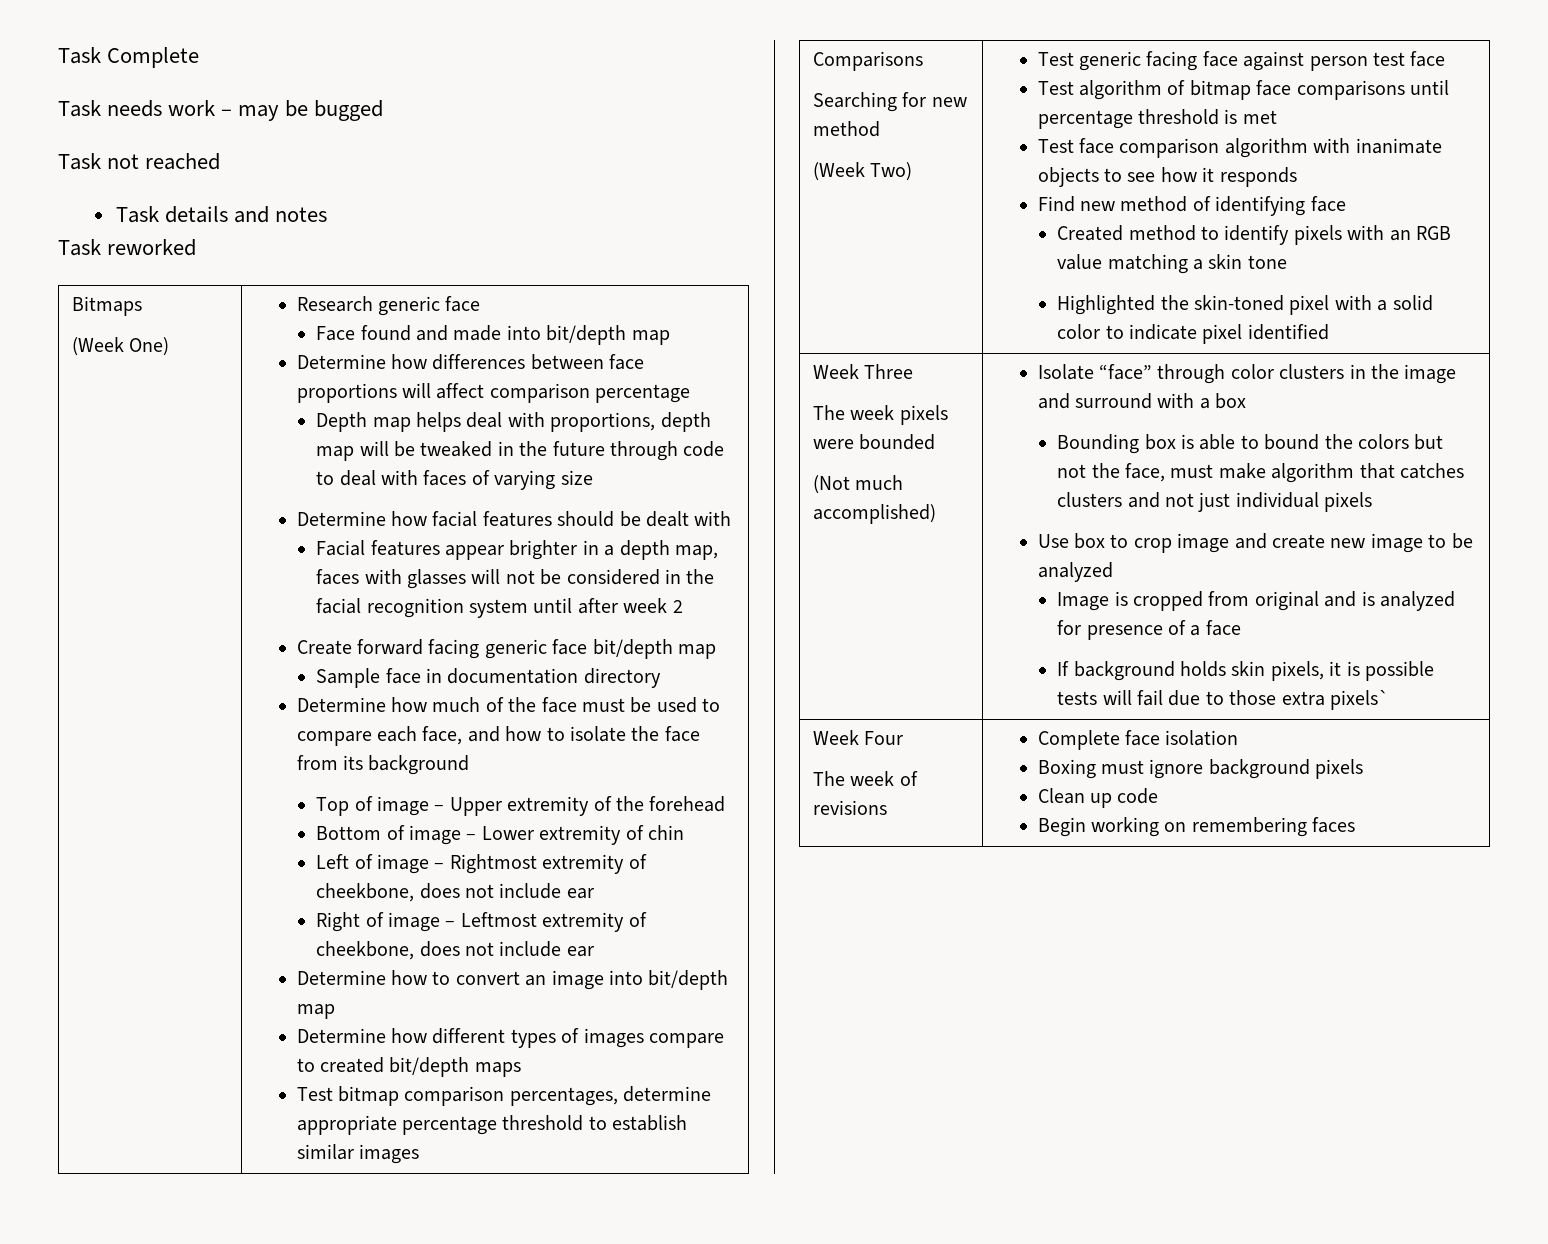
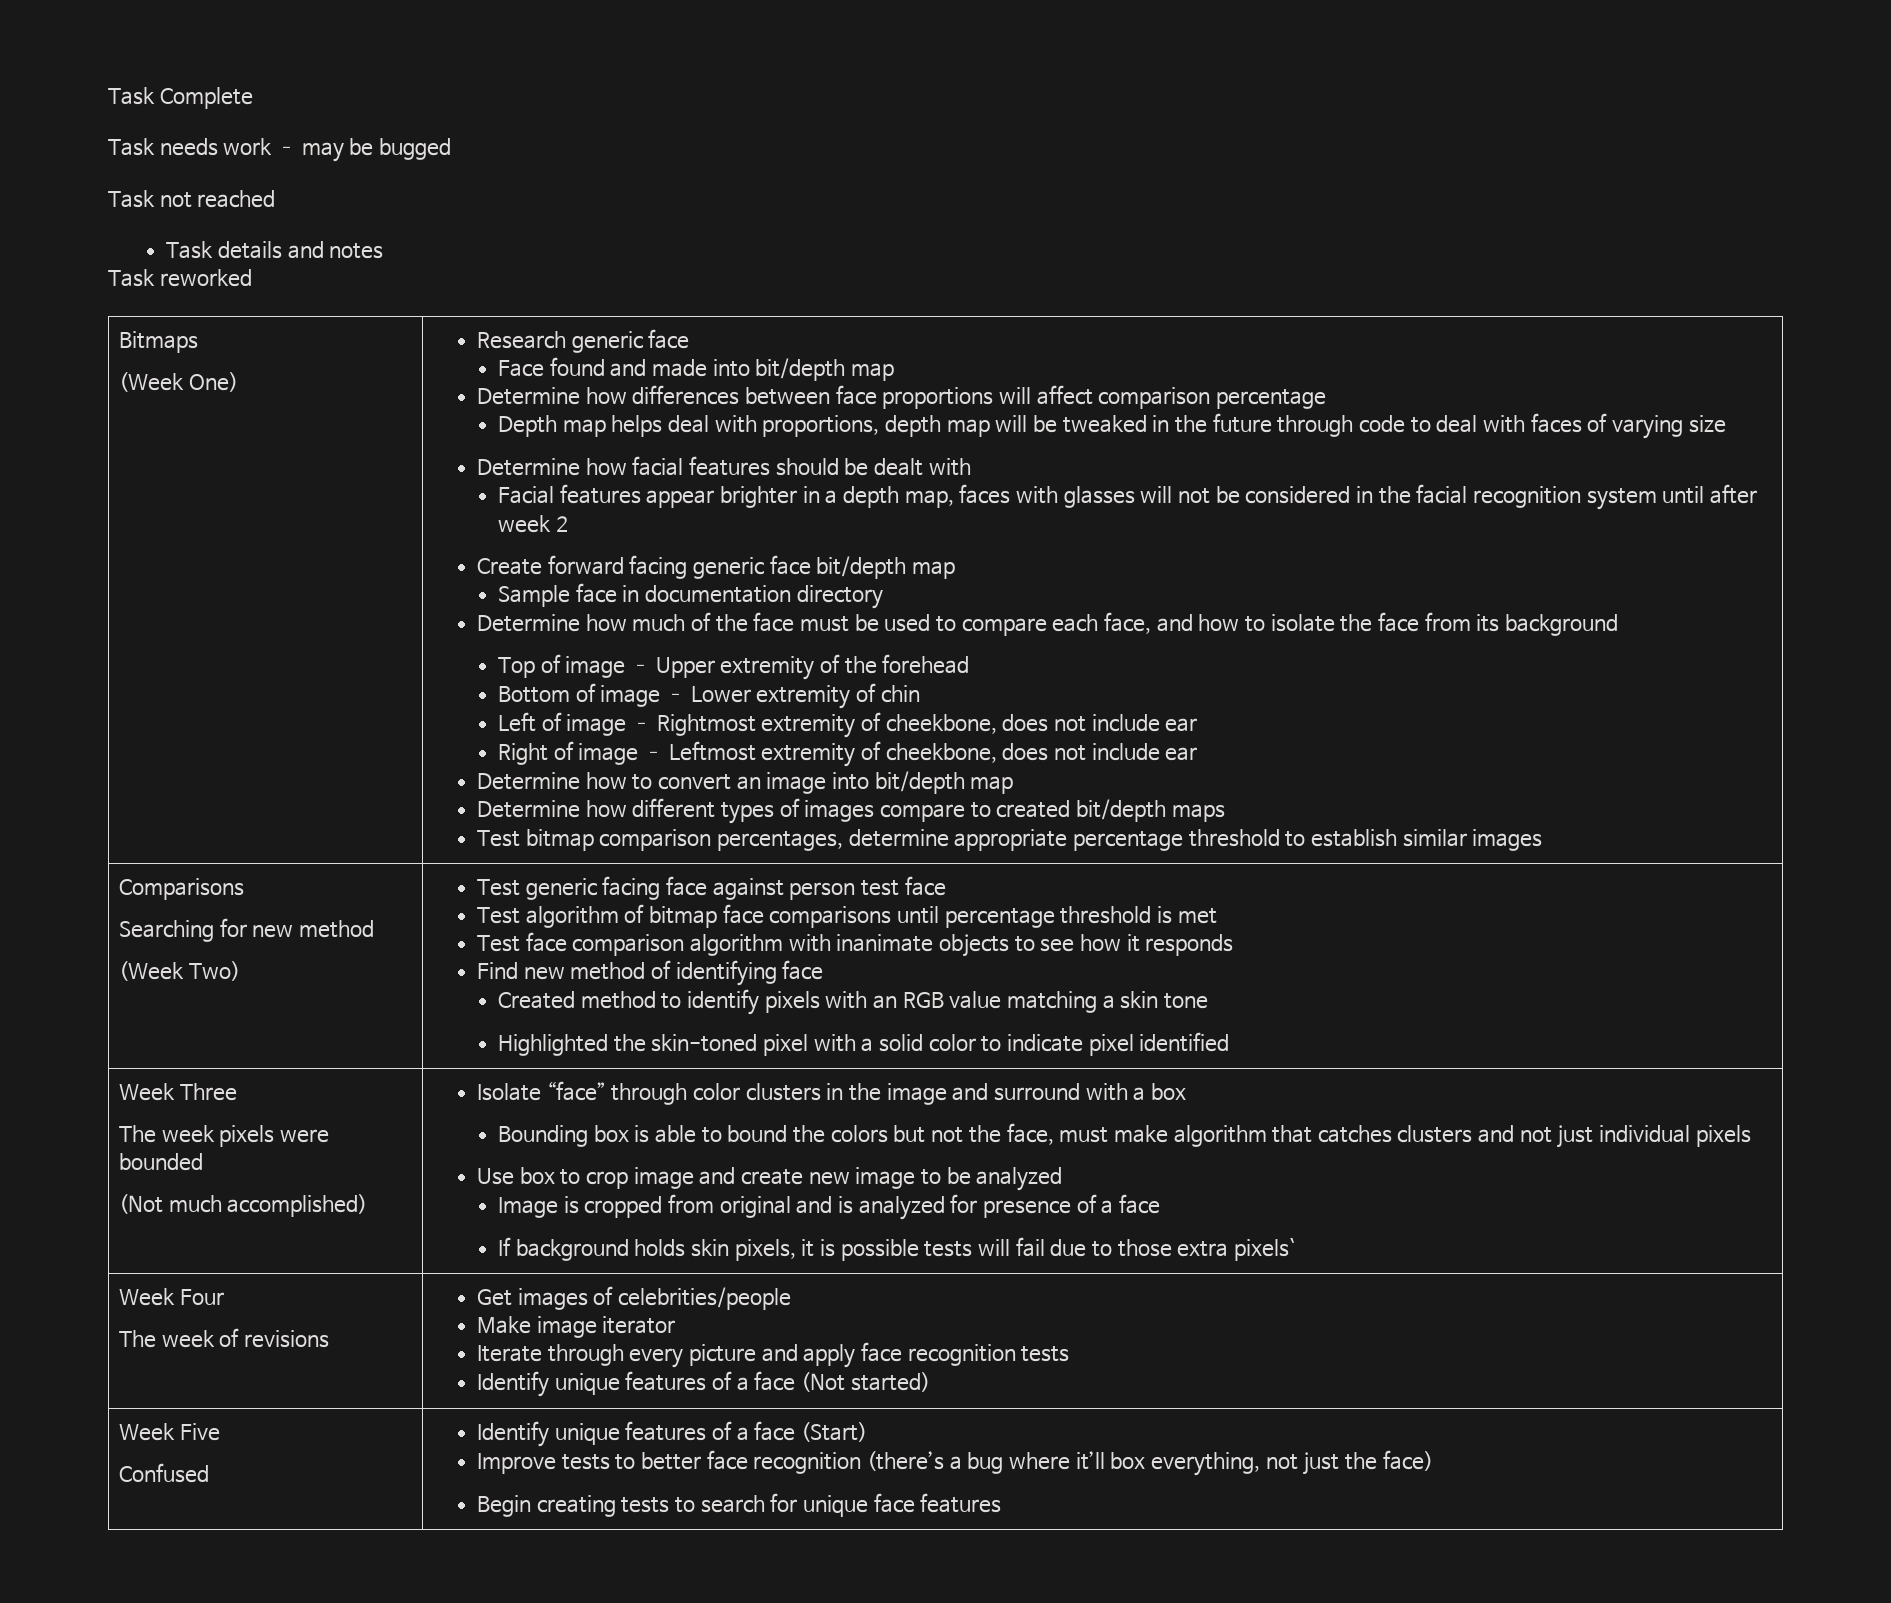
[1037,730,1239,750] [1037,759,1364,779] [1037,788,1159,808] [1037,817,1356,837] Complete face isolation // Boxing must ignore background pixels // Clean up code // Begin working on remembering faces -> [477,1286,792,1310] [477,1316,676,1338] [477,1342,1070,1368] [477,1371,930,1397] [118,1423,220,1441] [118,1463,209,1483] [477,1421,868,1447] [477,1450,1433,1476] [477,1493,1002,1517] Get images of celebrities/people // Make image iterator // Iterate through every picture and apply face recognition tests // Identify unique features of a face (Not started) // Week Five // Confused | Identify unique features of a face (Start) // Improve tests to better face recognition (there’s a bug where it’ll box everything, not just the face) // Begin creating tests to search for unique face features

